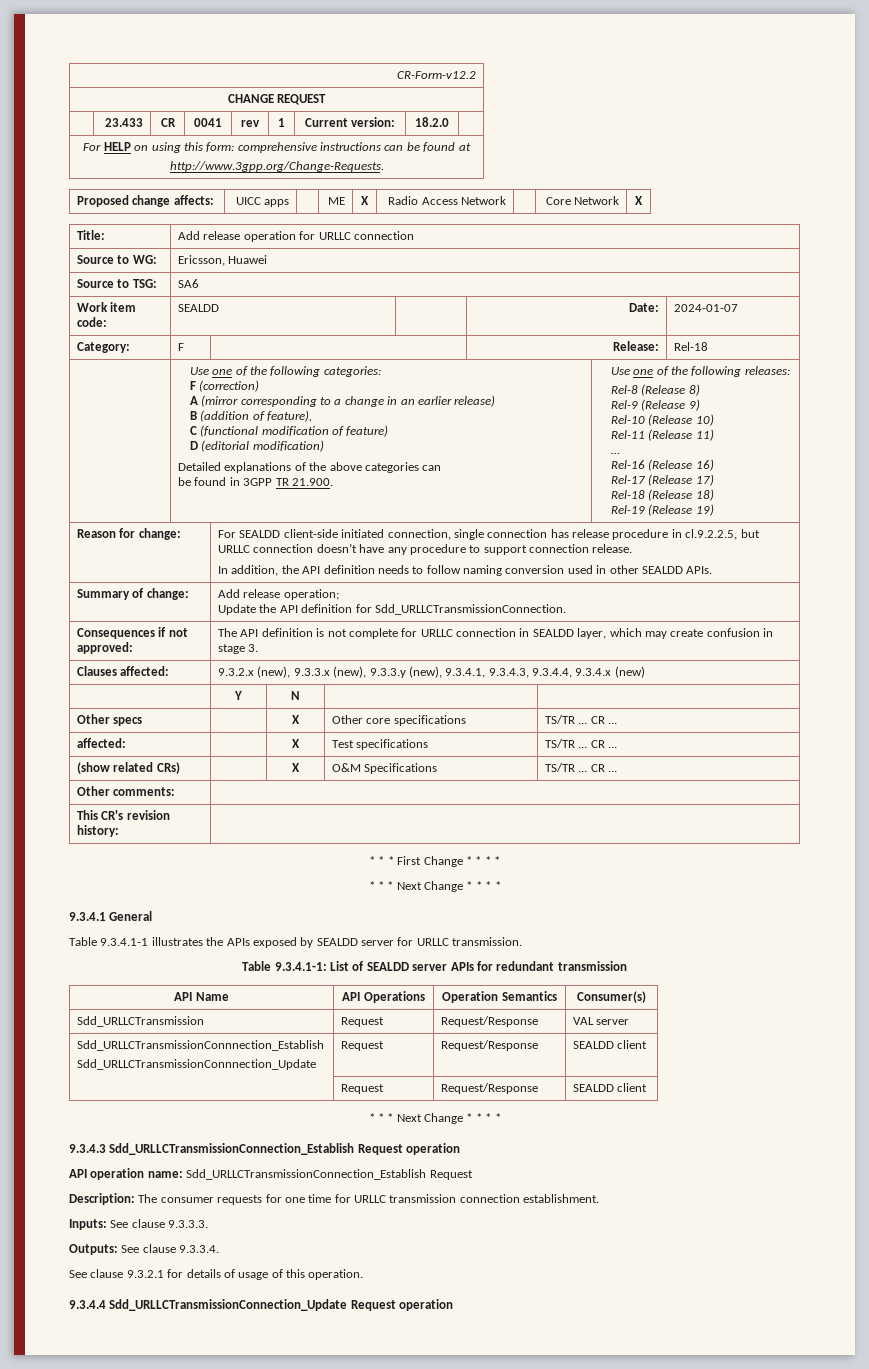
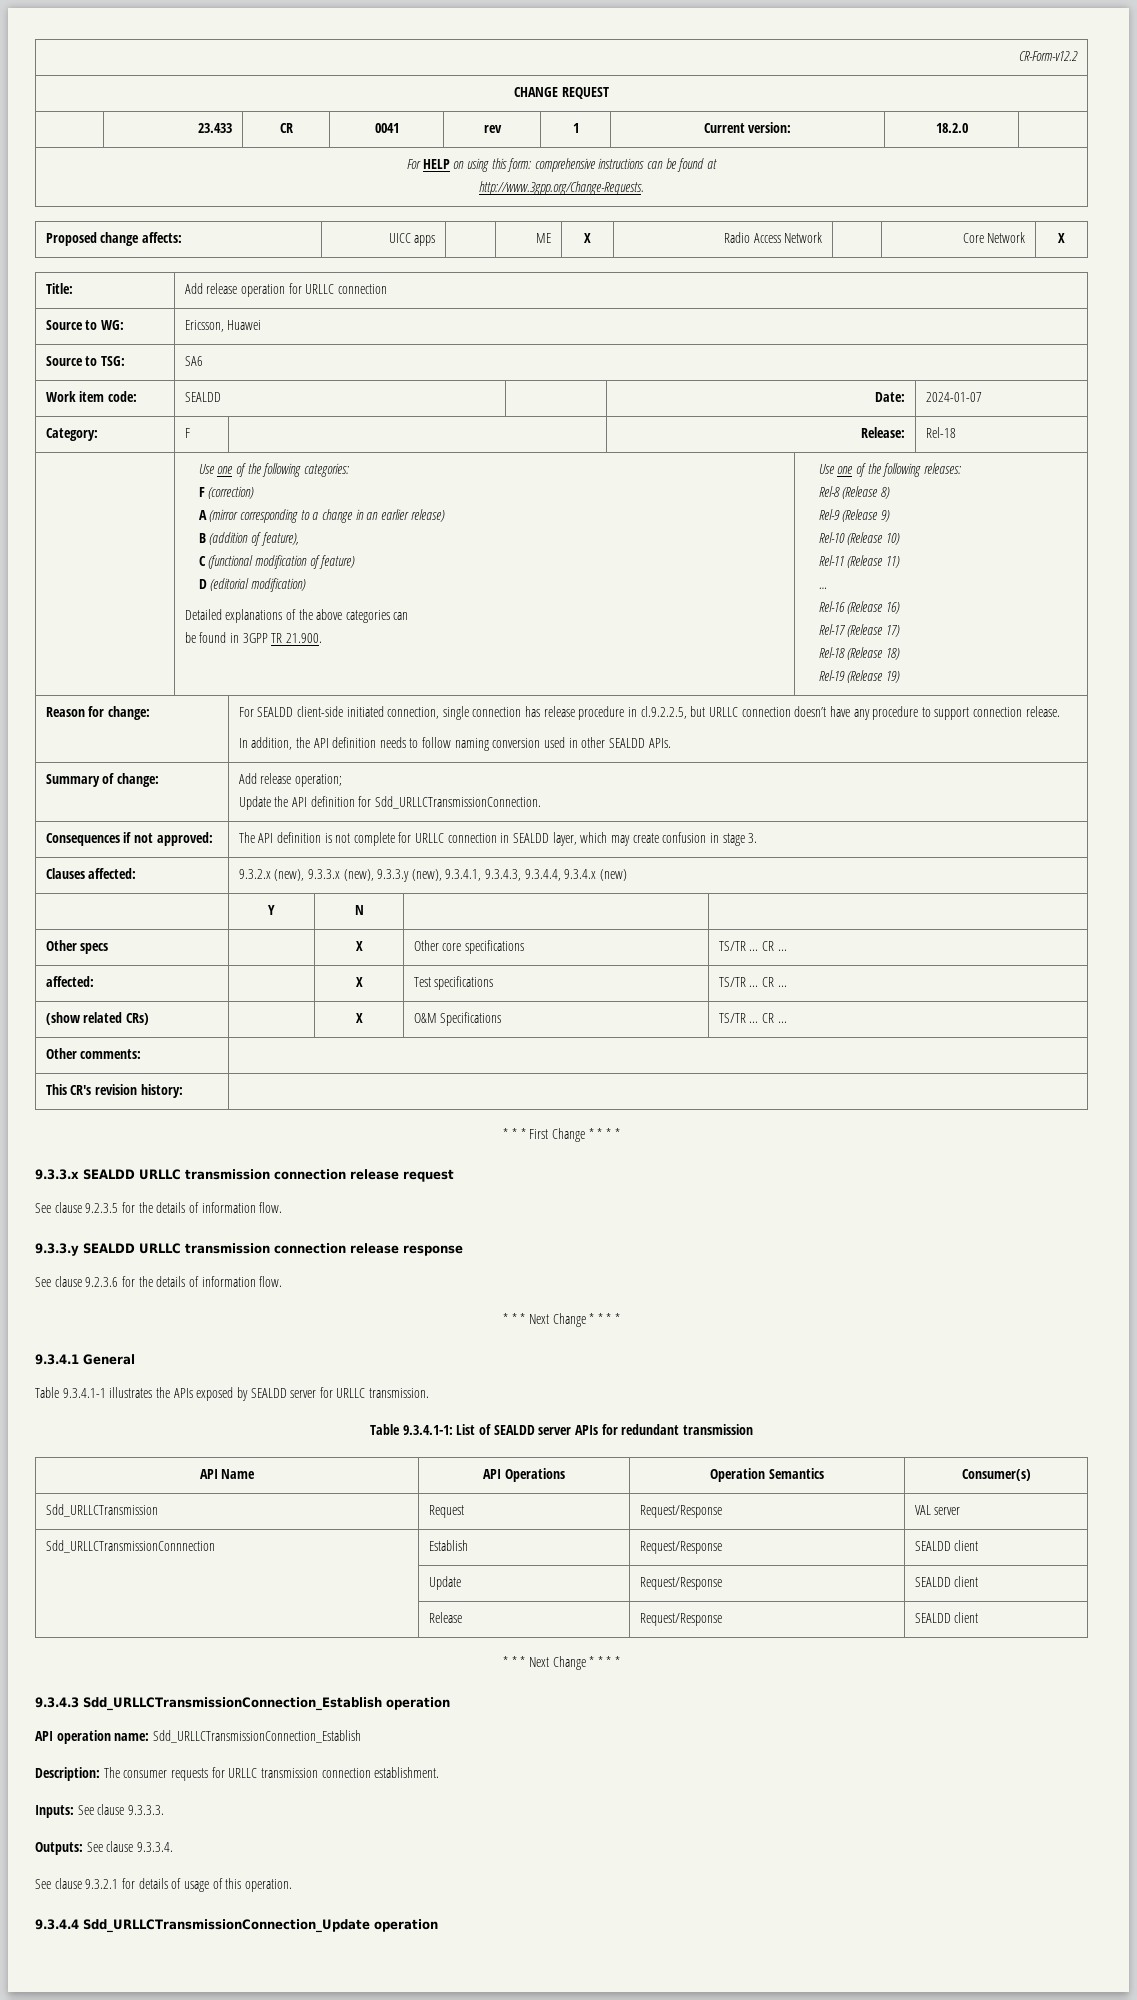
(500, 860) none -> [35,1169,454,1182] [35,1202,283,1213] [35,1243,463,1256] [35,1276,283,1287] // 9.3.3.x SEALDD URLLC transmission connection release request // See clause 9.2.3.5 for the details of information flow. // 9.3.3.y SEALDD URLLC transmission connection release response // See clause 9.2.3.6 for the details of information flow.
[77,1040,325,1051] [77,1059,317,1070] [341,1041,385,1051] [441,1040,539,1051] [573,1040,648,1049] [341,1084,385,1094] Sdd_URLLCTransmissionConnnection_Establish // Sdd_URLLCTransmissionConnnection_Update | Request | Request/Response | SEALDD client // | Request -> [45,1540,215,1553] [428,1540,468,1551] [639,1541,722,1554] [914,1540,979,1551] [428,1576,461,1590] [639,1577,722,1590] [914,1576,979,1587] [428,1612,462,1623] Sdd_URLLCTransmissionConnnection | Establish | Request/Response | SEALDD client // | Update | Request/Response | SEALDD client // | Release
[357,1144,403,1155] Request -> (382, 1704) none
[429,1170,473,1180] Request -> (361, 1736) none
[284,1194,351,1203] one time for -> (225, 1772) none
[350,1300,396,1311] Request -> (370, 1926) none

